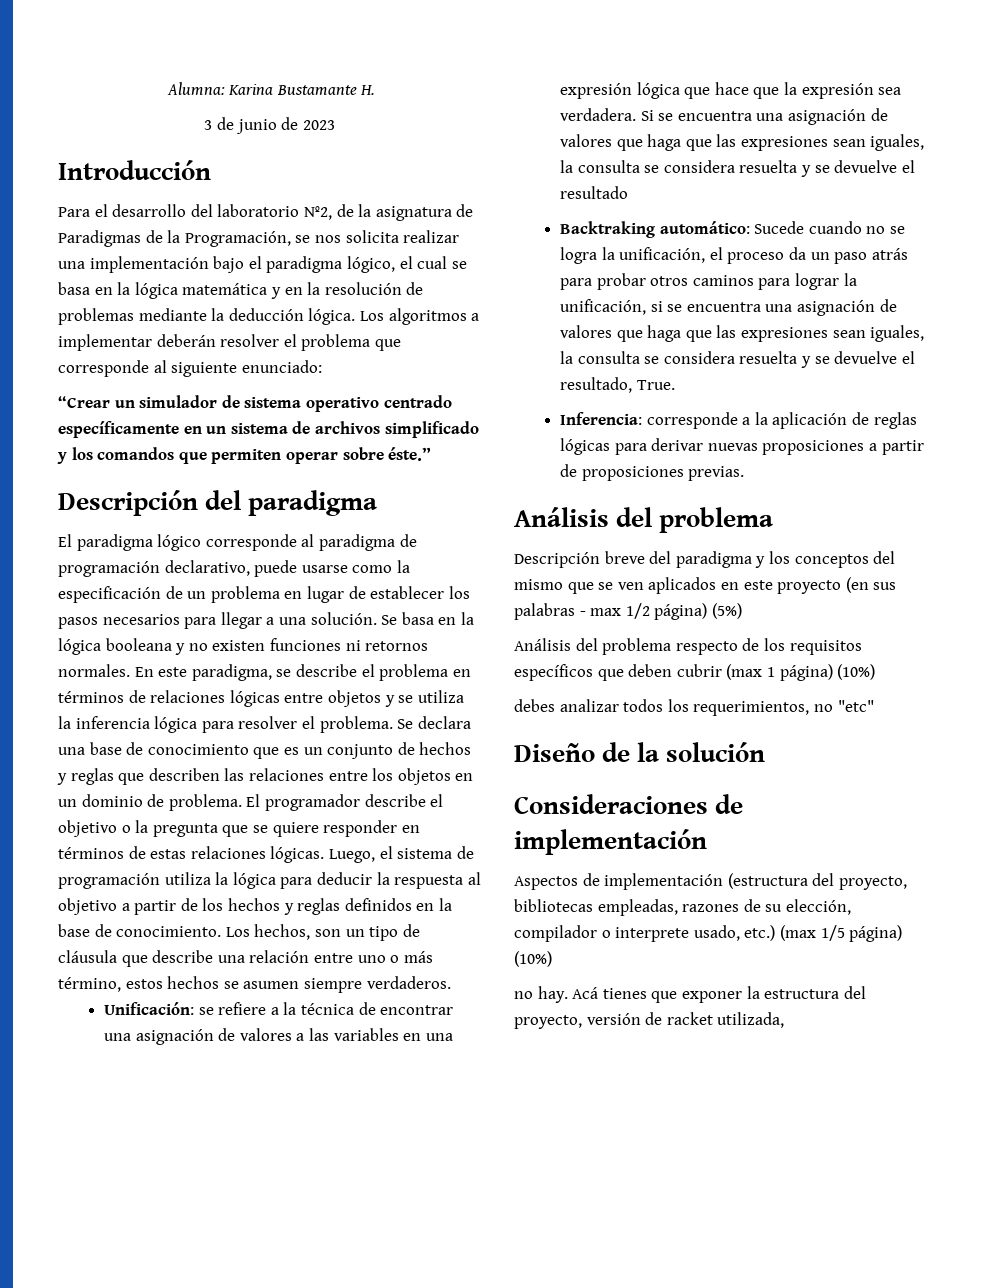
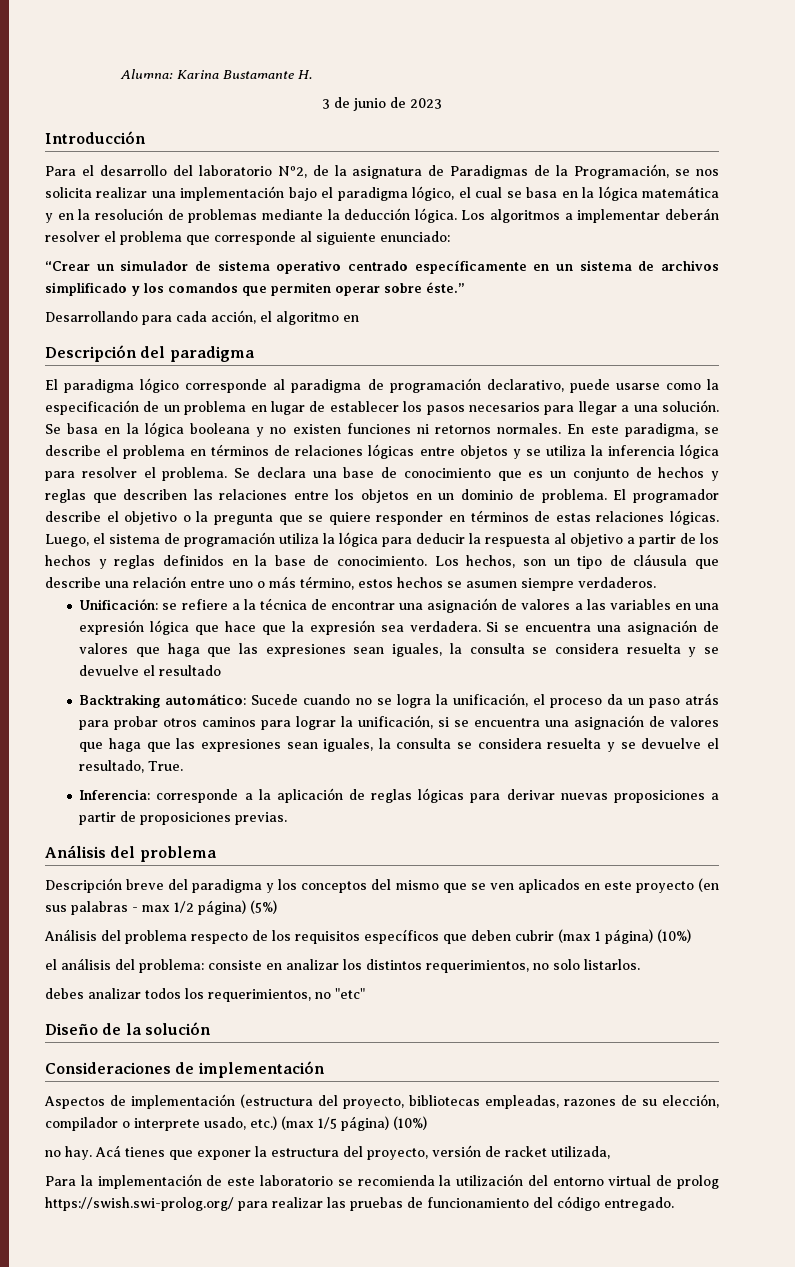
(432, 454) none -> [45,310,359,325] // Desarrollando para cada acción, el algoritmo en
(876, 672) none -> [45,958,640,973] // el análisis del problema: consiste en analizar los distintos requerimientos, no solo listarlos.
(785, 1020) none -> [45,1174,720,1189] [45,1196,674,1211] // Para la implementación de este laboratorio se recomienda la utilización del entorno virtual de prolog https://swish.swi-prolog.org/ para realizar las pruebas de funcionamiento del código entregado.

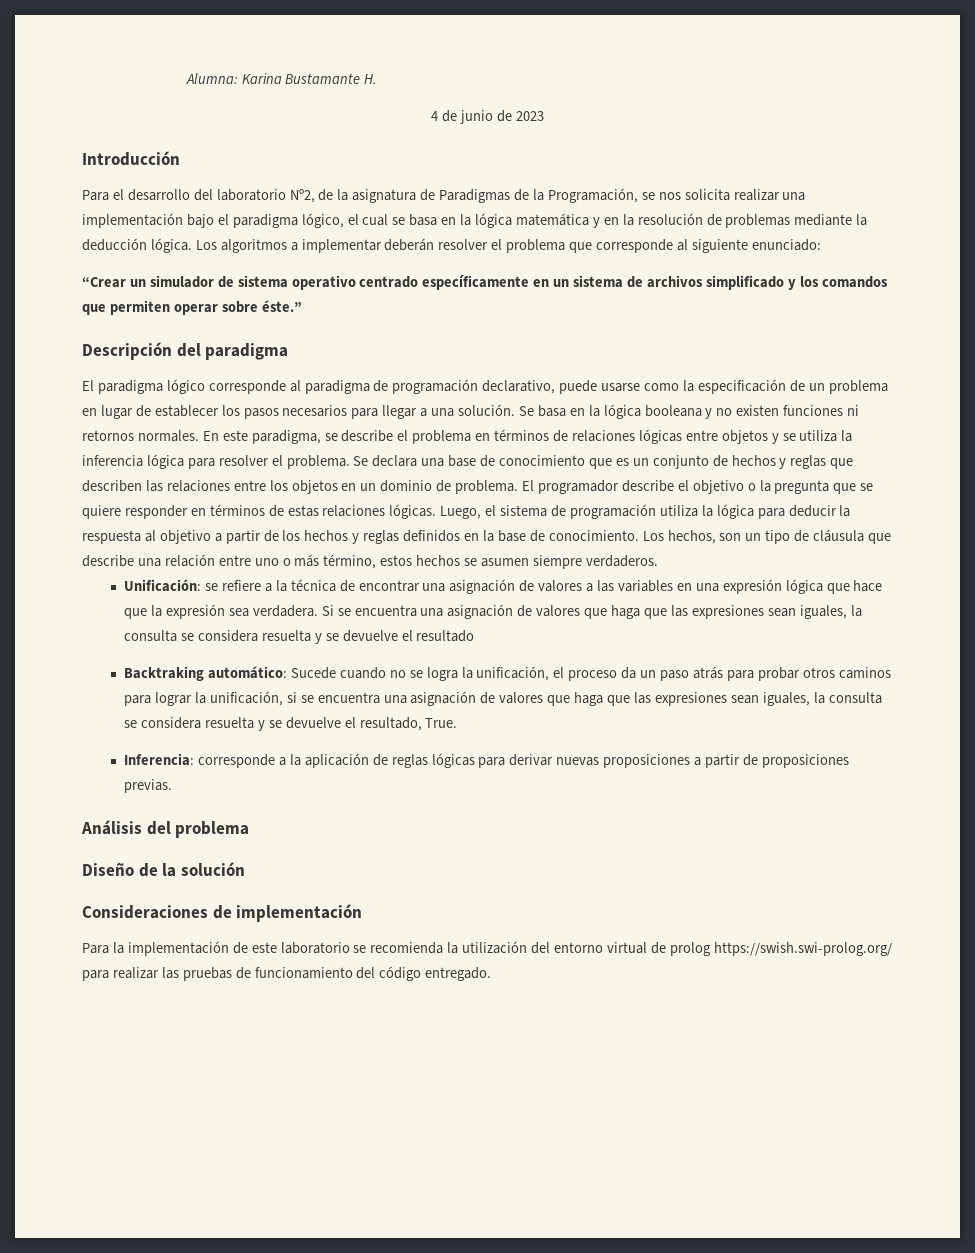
[322,99,330,109] 3 -> [431,111,439,121] 4
[45,310,359,325] // Desarrollando para cada acción, el algoritmo en -> (302, 306) none
[45,878,719,893] [45,900,277,915] [44,929,691,944] [45,958,640,973] [45,988,365,1002] // Descripción breve del paradigma y los conceptos del mismo que se ven aplicados en este proyecto (en sus palabras - max 1/2 página) (5%) // Análisis del problema respecto de los requisitos específicos que deben cubrir (max 1 página) (10%) // el análisis del problema: consiste en analizar los distintos requerimientos, no solo listarlos. // debes analizar todos los requerimientos, no "etc" -> (250, 829) none
[44,1094,719,1109] [45,1116,427,1131] [45,1145,610,1160] // Aspectos de implementación (estructura del proyecto, bibliotecas empleadas, razones de su elección, compilador o interprete usado, etc.) (max 1/5 página) (10%) // no hay. Acá tienes que exponer la estructura del proyecto, versión de racket utilizada, -> (363, 913) none

